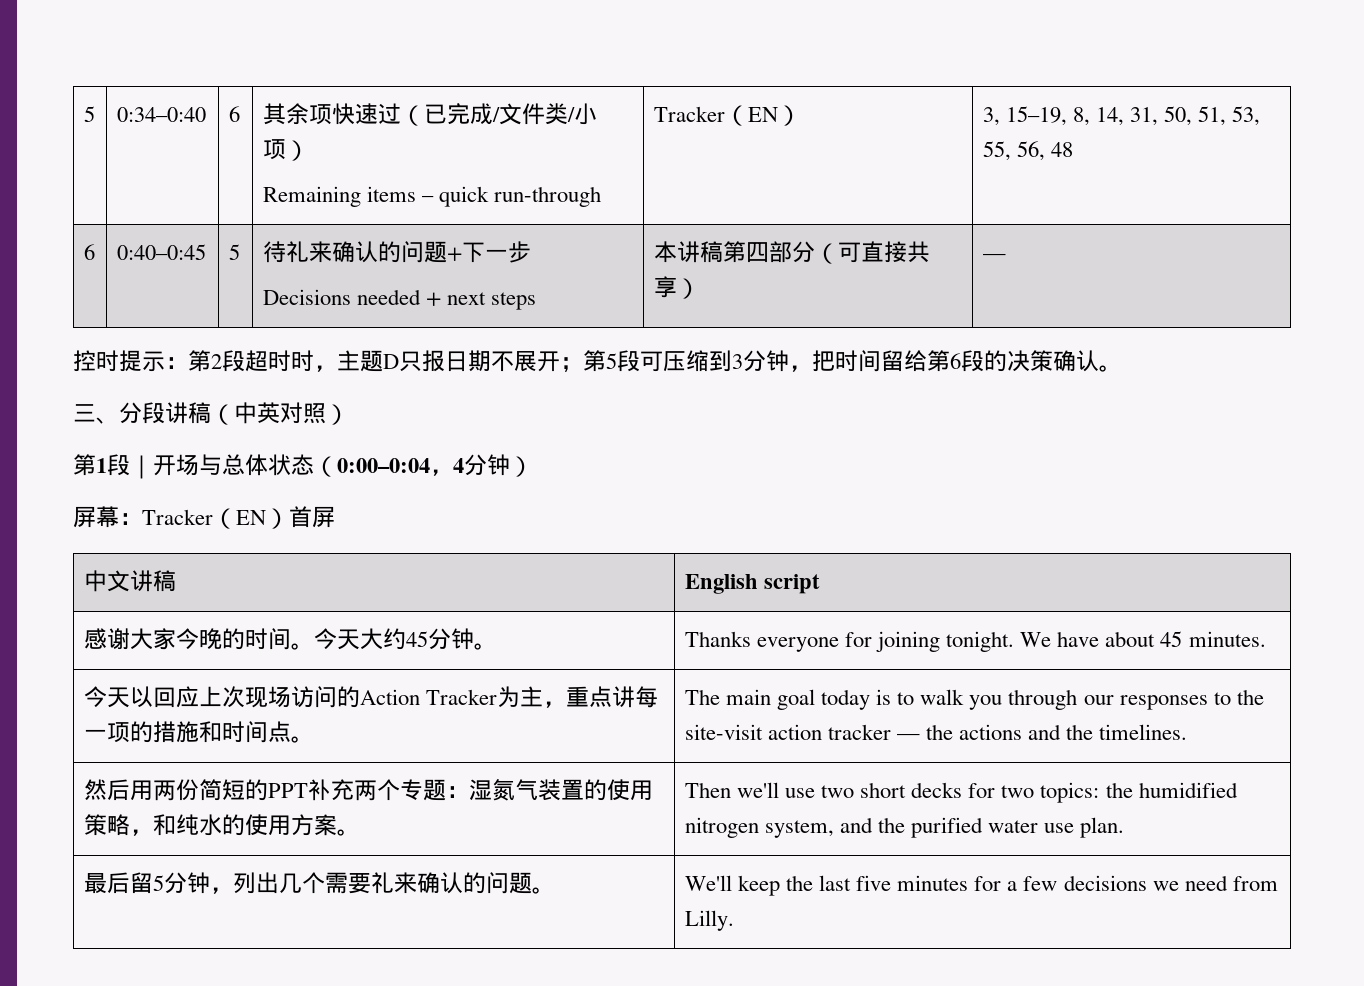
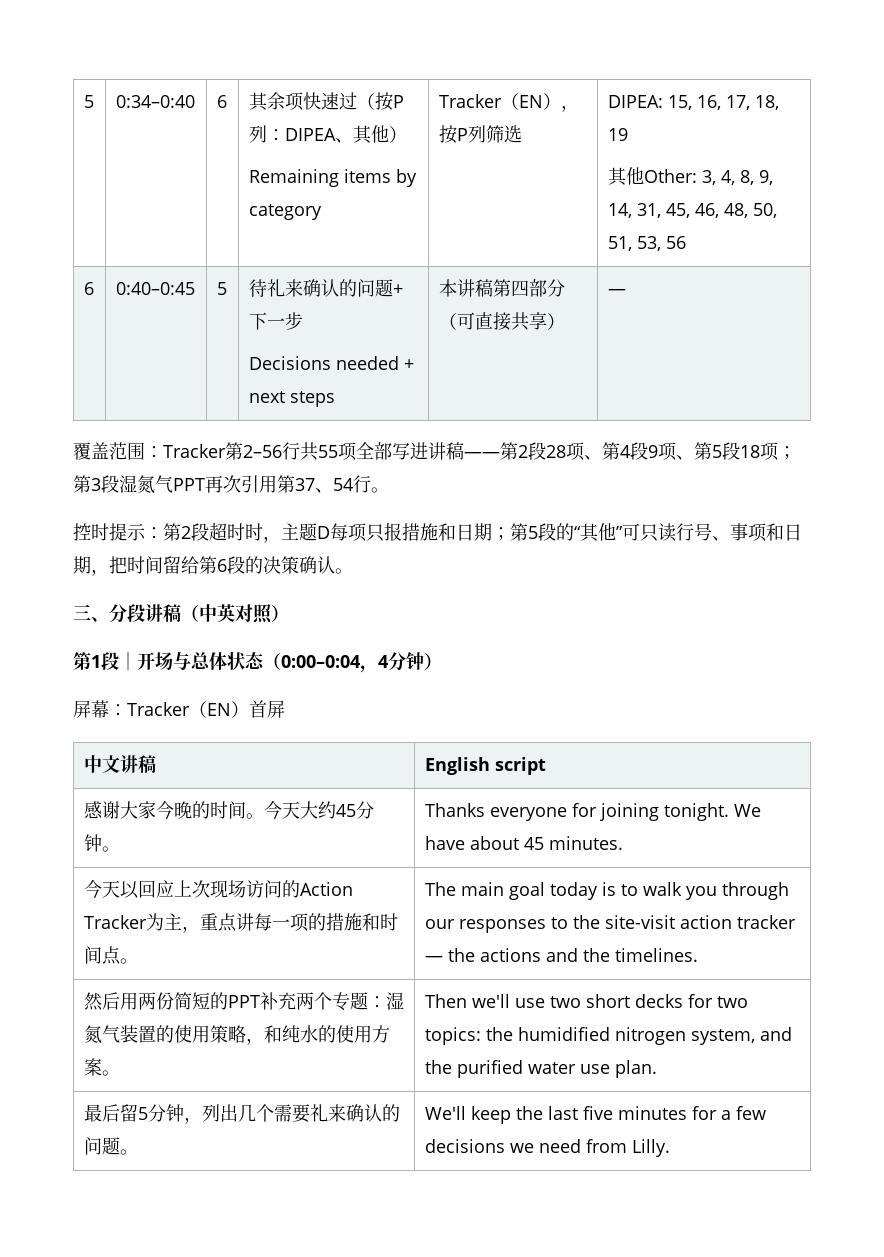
[423,103,597,125] [262,139,286,160] 已完成/文件类/小项 -> [374,92,404,111] [248,125,389,144] 按P列：DIPEA、其他
[421,186,602,207] [653,105,801,126] [982,106,1261,126] [982,141,1073,161] – quick run-through | Tracker（EN） | 3, 15–19, 8, 14, 31, 50, 51, 53, 55, 56, 48 -> [395,169,417,187] [248,204,322,220] [438,93,579,112] [438,125,522,144] [607,95,779,110] [607,128,628,141] [607,167,773,186] [607,203,777,218] [607,236,686,251] by category | Tracker（EN），按P列筛选 | DIPEA: 15, 16, 17, 18, 19 // 其他Other: 3, 4, 8, 9, 14, 31, 45, 46, 48, 50, 51, 53, 56
(1006, 257) none -> [73,442,796,461] [73,475,389,493] // 覆盖范围：Tracker第2–56行共55项全部写进讲稿——第2段28项、第4段9项、第5段18项；第3段湿氮气PPT再次引用第37、54行。
[399,350,789,372] 只报日期不展开；第5段可压缩到3分钟 -> [330,522,802,542] [73,556,91,574] 每项只报措施和日期；第5段的“其他”可只读行号、事项和日期

